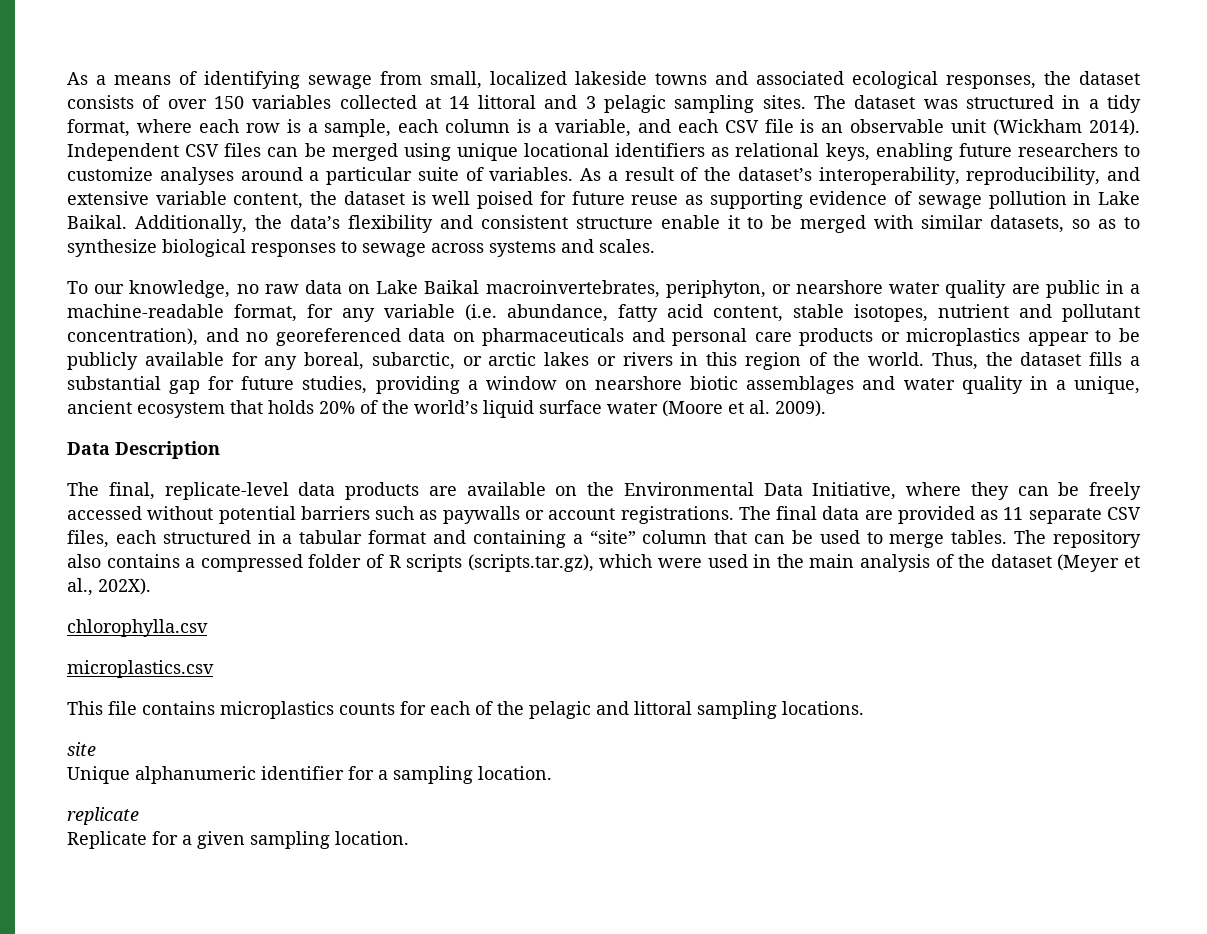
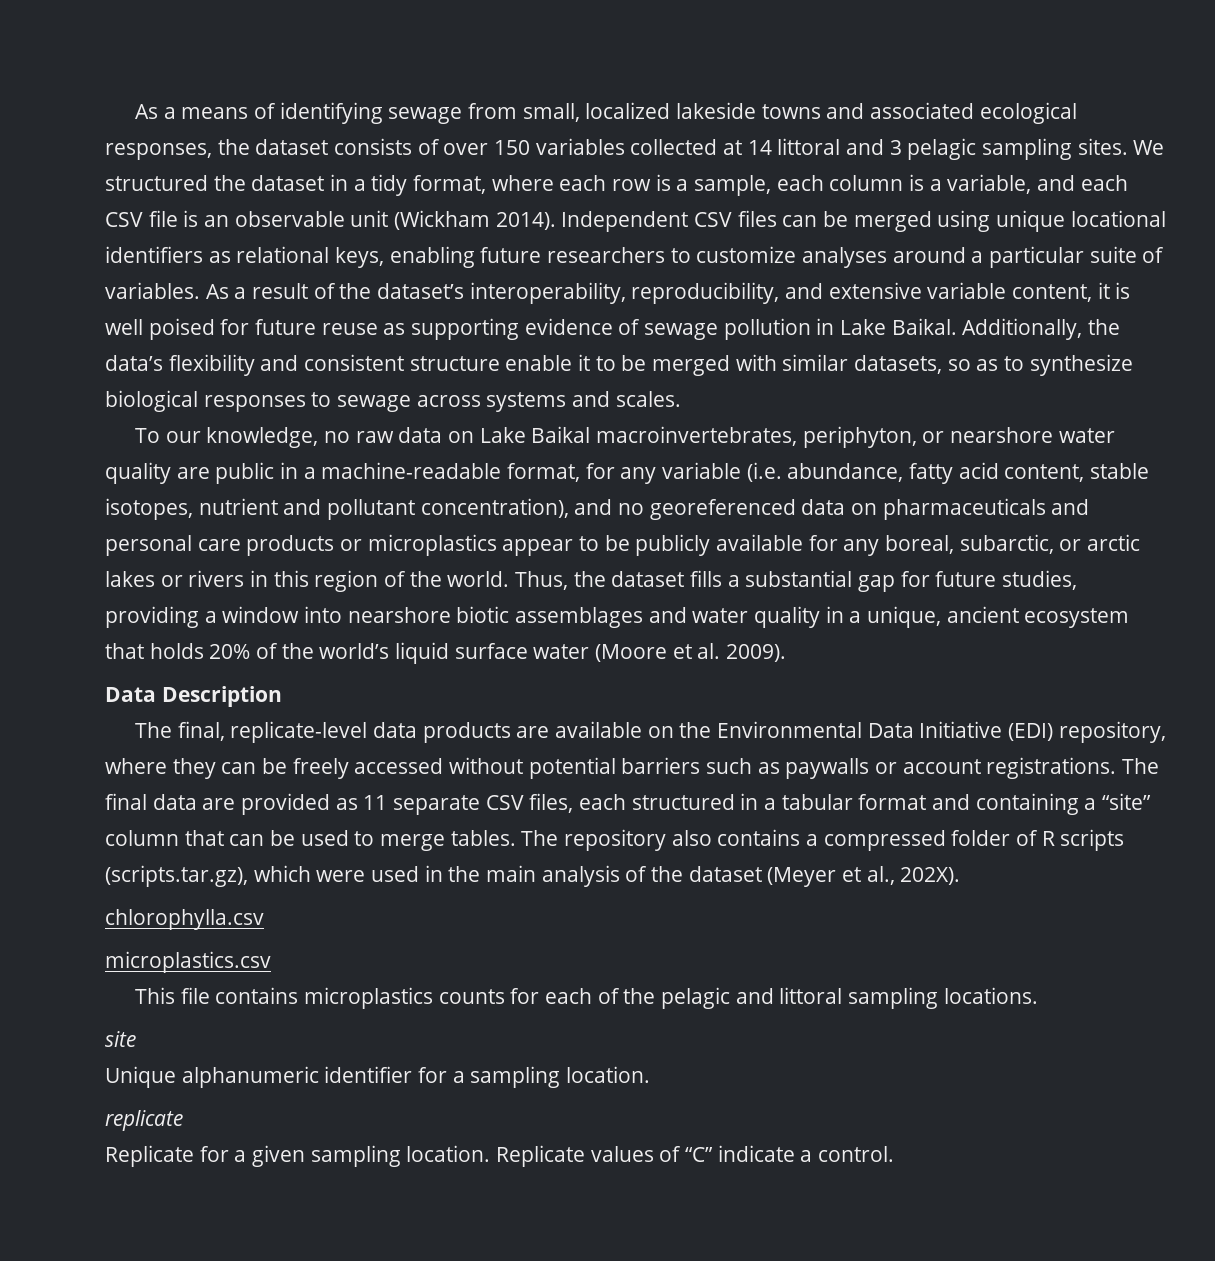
[813,95,1054,109] The dataset was structured -> [1133,140,1165,155] [105,175,325,191] We structured the dataset
[310,191,405,205] the dataset -> [1097,282,1110,299] it
[564,380,587,390] on -> [304,606,343,623] into
[812,482,897,500] Initiative, -> [919,721,1166,743] Initiative (EDI) repository,
(409, 838) none -> [496,1145,895,1167] Replicate values of “C” indicate a control.

